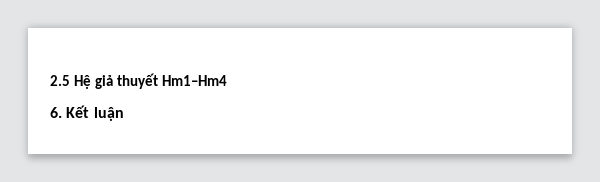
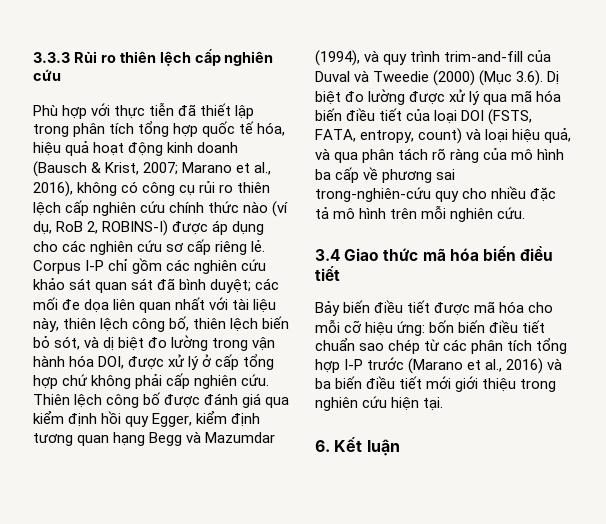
[50,73,228,89] 2.5 Hệ giả thuyết Hm1–Hm4 -> [33,49,274,66] [33,69,61,81] [33,102,255,119] [33,121,286,137] [33,141,239,156] [33,161,272,177] [33,181,271,197] [33,200,289,217] [33,220,265,236] [33,239,266,255] [33,258,267,274] [33,278,280,293] [33,297,277,313] [33,316,290,332] [33,335,276,351] [33,354,275,370] [33,373,270,389] [33,392,290,408] [33,411,261,427] [33,431,276,446] [315,50,552,66] [315,70,560,86] [315,89,562,105] [315,108,533,125] [315,128,572,144] [315,148,565,163] [315,167,456,183] [315,186,557,202] [315,205,526,222] [315,246,554,261] [315,266,340,281] [315,300,554,316] [315,319,546,336] [315,338,568,354] [315,357,563,374] [315,376,557,392] [315,396,444,411] 3.3.3 Rủi ro thiên lệch cấp nghiên cứu // Phù hợp với thực tiễn đã thiết lập trong phân tích tổng hợp quốc tế hóa, hiệu quả hoạt động kinh doanh (Bausch & Krist, 2007; Marano et al., 2016), không có công cụ rủi ro thiên lệch cấp nghiên cứu chính thức nào (ví dụ, RoB 2, ROBINS-I) được áp dụng cho các nghiên cứu sơ cấp riêng lẻ. Corpus I-P chỉ gồm các nghiên cứu khảo sát quan sát đã bình duyệt; các mối đe dọa liên quan nhất với tài liệu này, thiên lệch công bố, thiên lệch biến bỏ sót, và dị biệt đo lường trong vận hành hóa DOI, được xử lý ở cấp tổng hợp chứ không phải cấp nghiên cứu. Thiên lệch công bố được đánh giá qua kiểm định hồi quy Egger, kiểm định tương quan hạng Begg và Mazumdar (1994), và quy trình trim-and-fill của Duval và Tweedie (2000) (Mục 3.6). Dị biệt đo lường được xử lý qua mã hóa biến điều tiết của loại DOI (FSTS, FATA, entropy, count) và loại hiệu quả, và qua phân tách rõ ràng của mô hình ba cấp về phương sai trong-nghiên-cứu quy cho nhiều đặc tả mô hình trên mỗi nghiên cứu. // 3.4 Giao thức mã hóa biến điều tiết // Bảy biến điều tiết được mã hóa cho mỗi cỡ hiệu ứng: bốn biến điều tiết chuẩn sao chép từ các phân tích tổng hợp I-P trước (Marano et al., 2016) và ba biến điều tiết mới giới thiệu trong nghiên cứu hiện tại.

